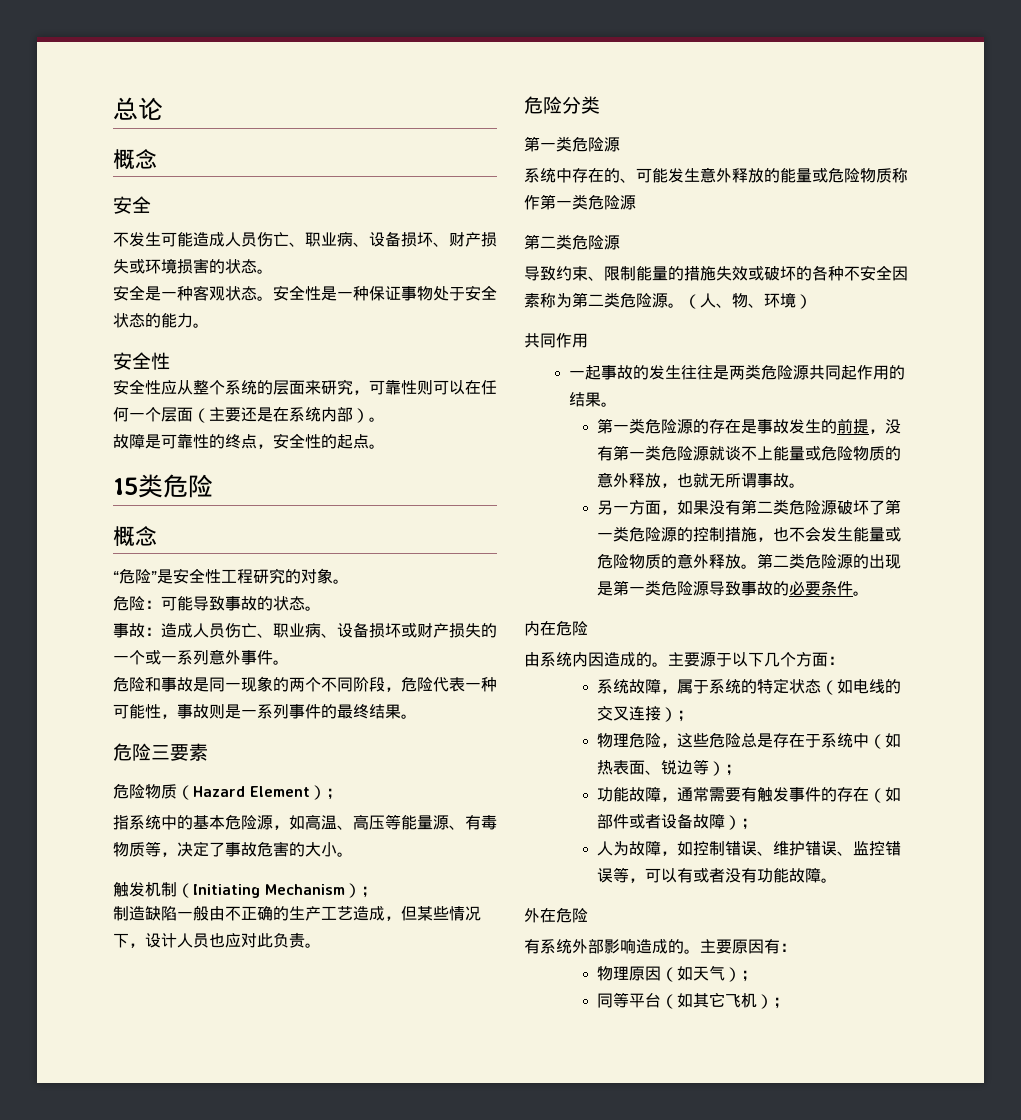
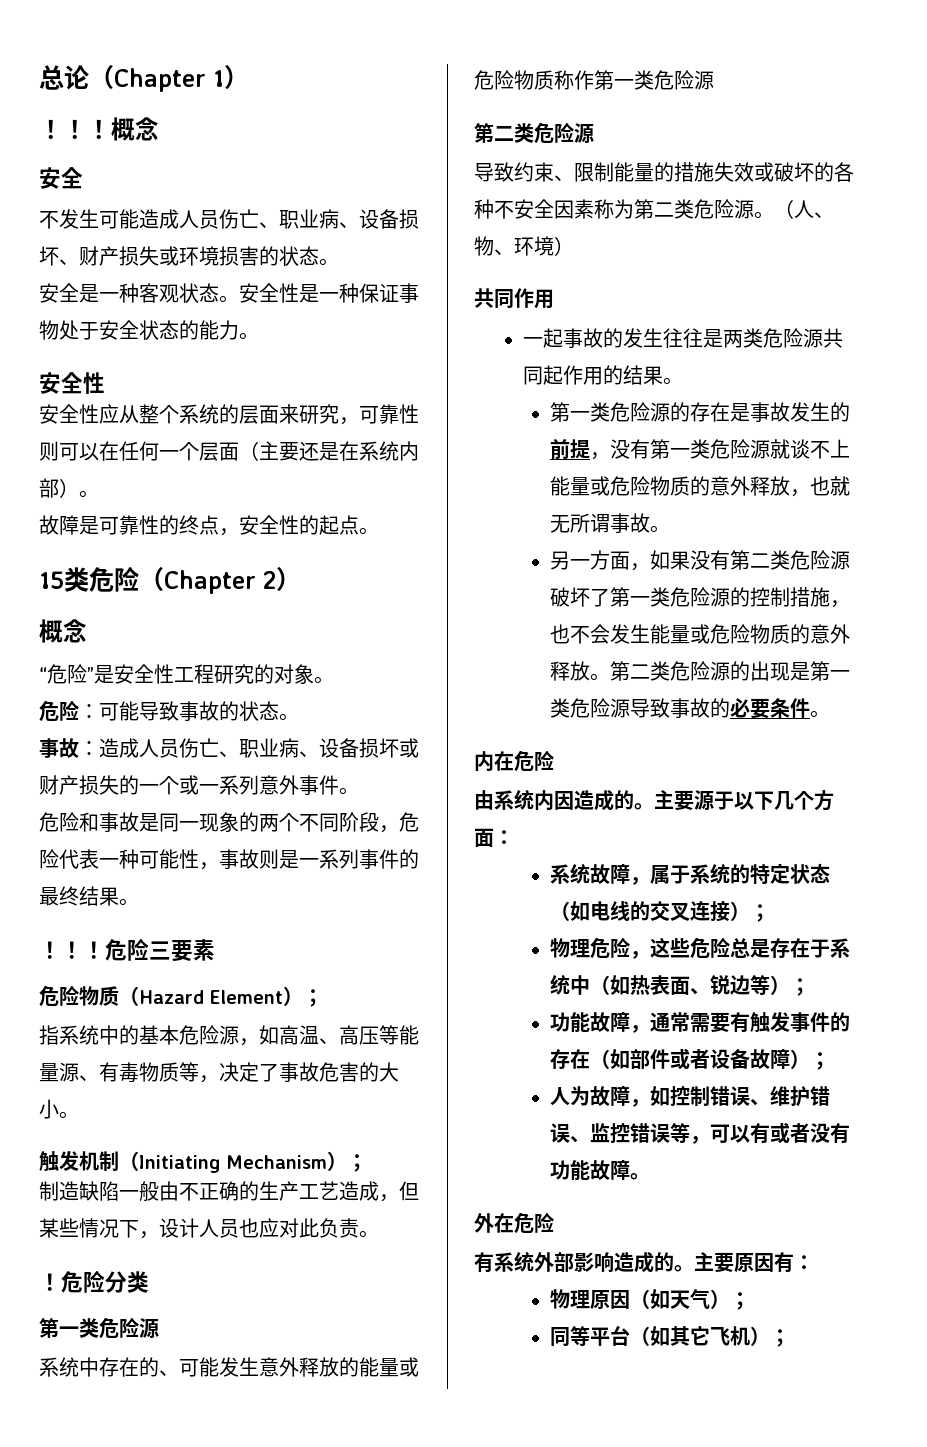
(163, 108) // -> [89,65,249,92] [39,119,111,139] （Chapter 1） // ！！！
(213, 486) none -> [139,567,301,594] （Chapter 2）
(417, 716) none -> [39,941,105,959] ！！！
(321, 945) none -> [39,1273,61,1291] ！

